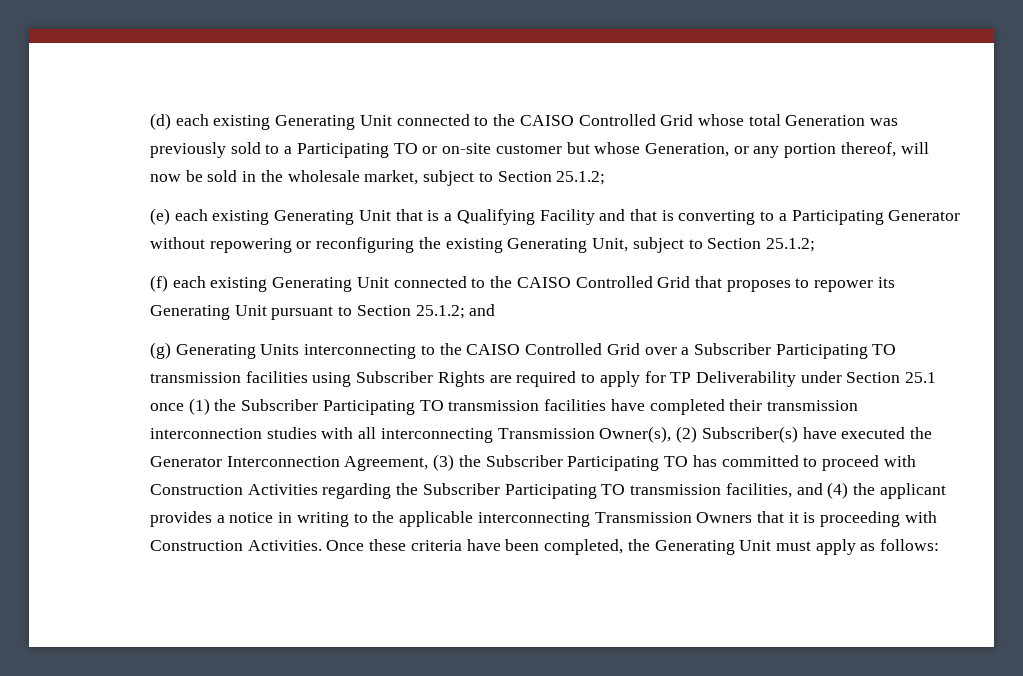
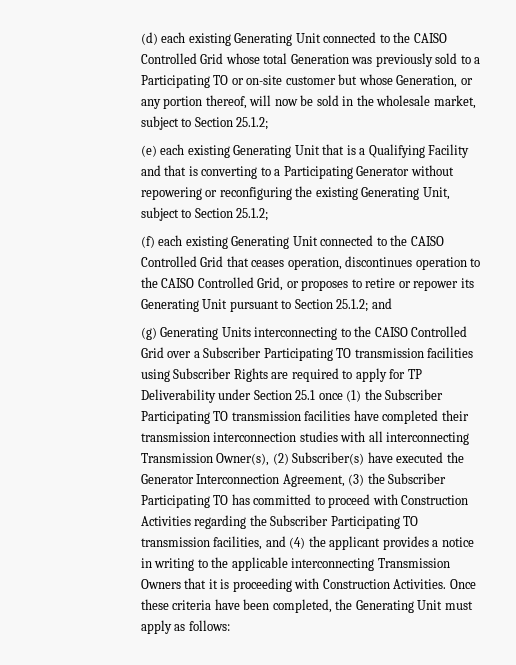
[726,278,810,292] proposes to -> [251,256,481,270] [140,277,411,291] ceases operation, discontinues operation to the CAISO Controlled Grid, or proposes to retire or

